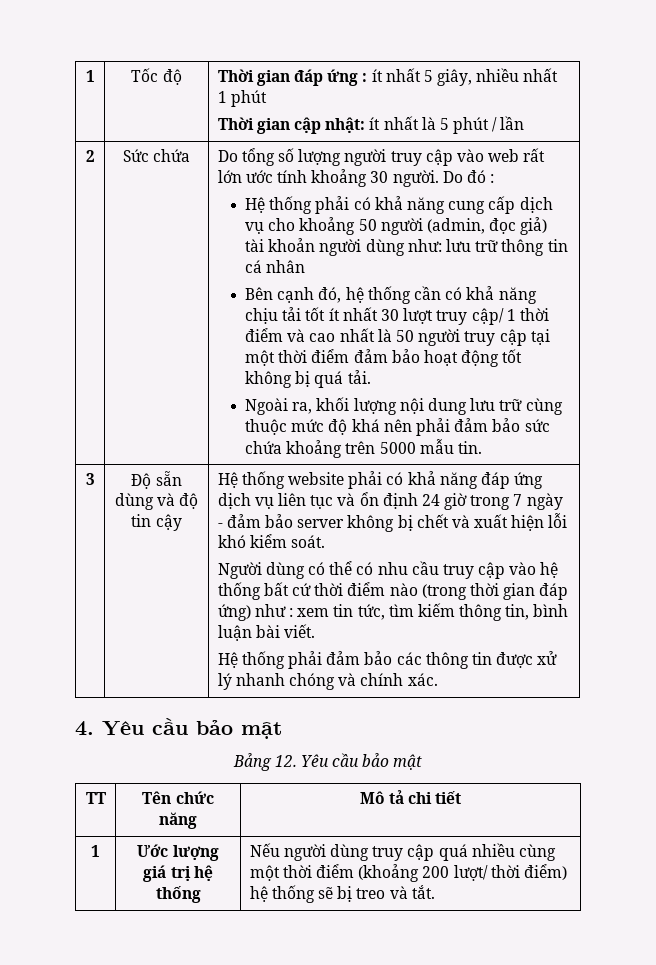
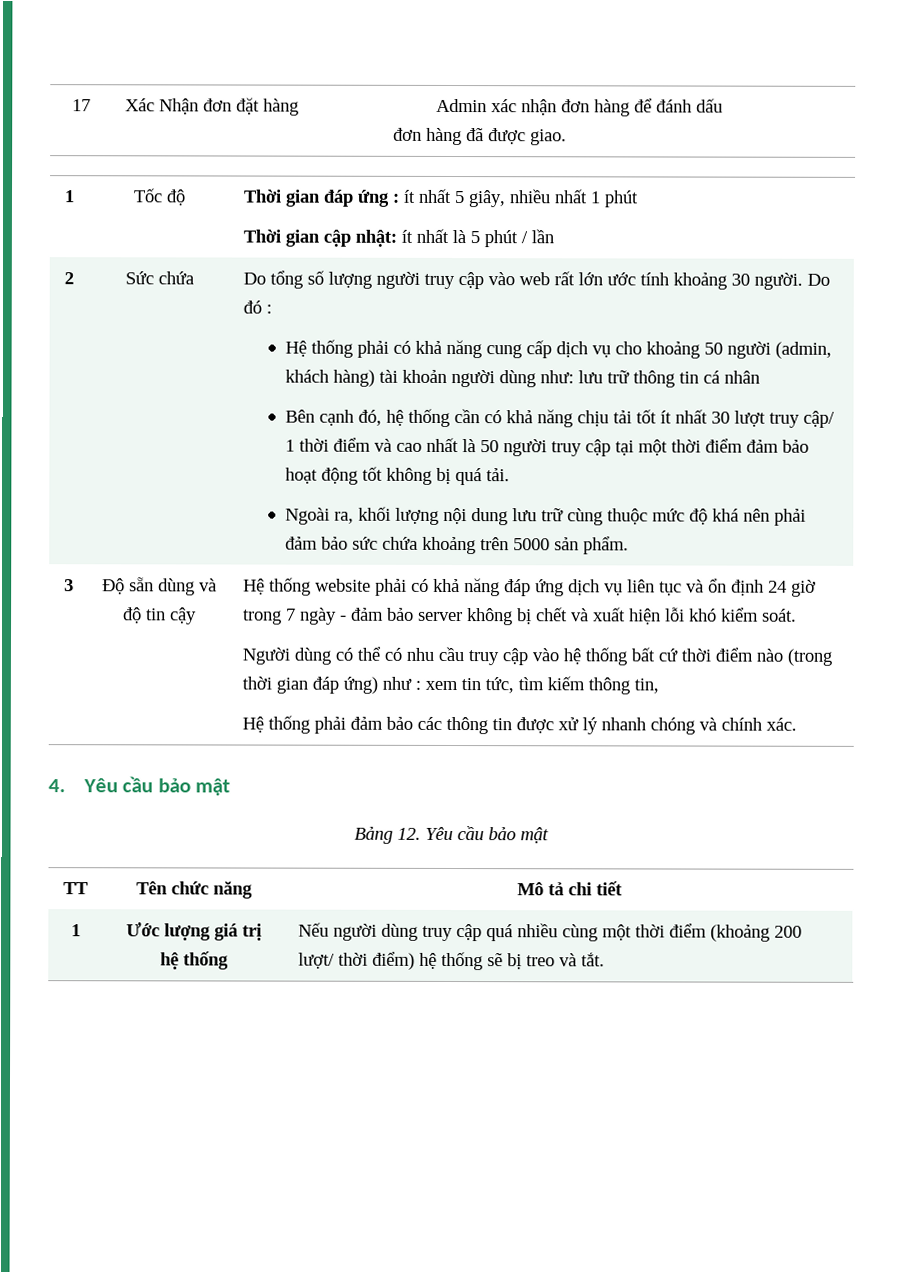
(85, 76) none -> [72,99,91,112] [125,97,300,116] [435,98,723,117] [393,127,568,146] 17 | Xác Nhận đơn đặt hàng | Admin xác nhận đơn hàng để đánh dấu // đơn hàng đã được giao. //
[489,217,548,235] đọc giả) -> [284,369,375,387] khách hàng)
[419,439,483,454] mẫu tin. -> [553,536,629,555] sản phẩm.
[533,604,569,617] [217,624,315,641] bình luận bài viết. -> (660, 686) none

